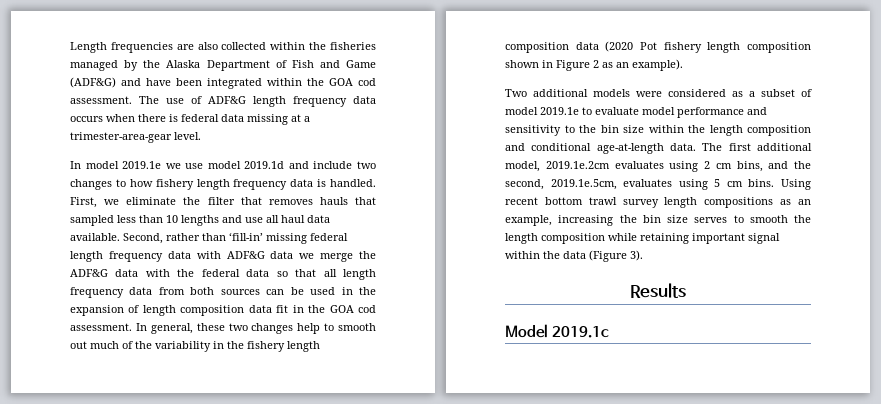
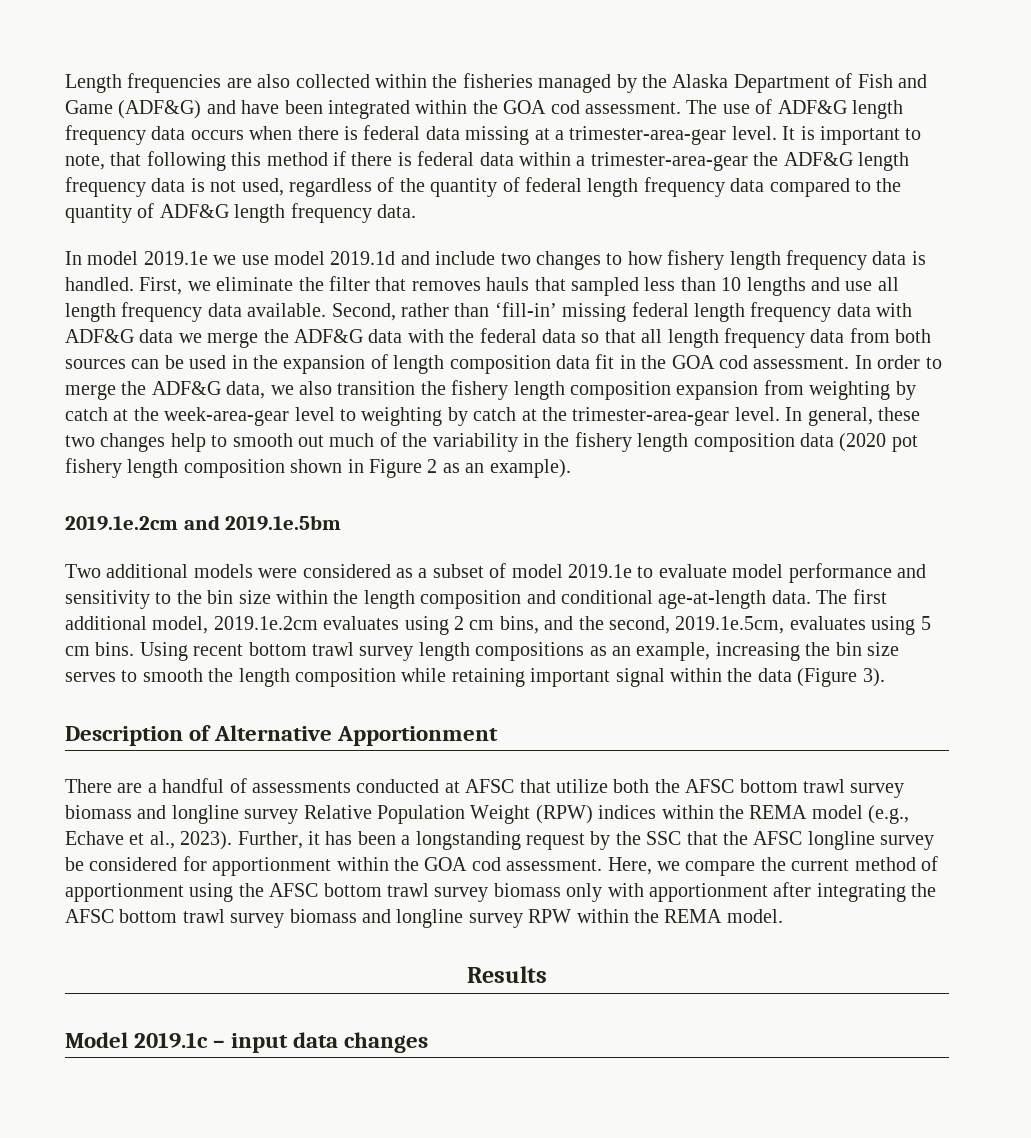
(201, 136) none -> [782,126,922,145] [65,151,909,171] [65,177,902,197] [65,203,416,223] It is important to note, that following this method if there is federal data within a trimester-area-gear the ADF&G length frequency data is not used, regardless of the quantity of federal length frequency data compared to the quantity of ADF&G length frequency data.
[281,215,305,223] haul -> [65,302,203,322] length frequency
(147, 327) none -> [877,355,942,369] [65,380,916,400] [65,407,803,426] order to merge the ADF&G data, we also transition the fishery length composition expansion from weighting by catch at the week-area-gear level to weighting by catch at the trimester-area-gear level. In
[640,42,657,50] Pot -> [891,435,918,452] pot
(683, 65) none -> [65,515,342,531] // 2019.1e.2cm and 2019.1e.5bm
(643, 255) none -> [65,725,499,746] [65,778,905,798] [65,805,910,824] [65,831,935,850] [65,856,938,876] [65,882,937,902] [65,909,783,928] // Description of Alternative Apportionment // There are a handful of assessments conducted at AFSC that utilize both the AFSC bottom trawl survey biomass and longline survey Relative Population Weight (RPW) indices within the REMA model (e.g., Echave et al., 2023). Further, it has been a longstanding request by the SSC that the AFSC longline survey be considered for apportionment within the GOA cod assessment. Here, we compare the current method of apportionment using the AFSC bottom trawl survey biomass only with apportionment after integrating the AFSC bottom trawl survey biomass and longline survey RPW within the REMA model.
(610, 332) none -> [213,1032,429,1053] – input data changes

